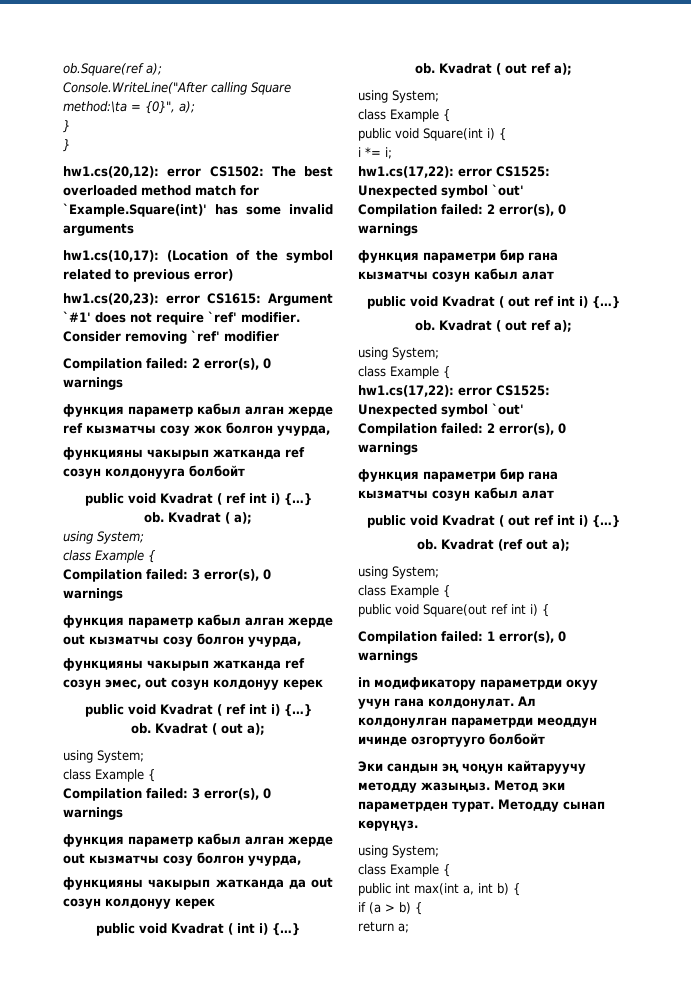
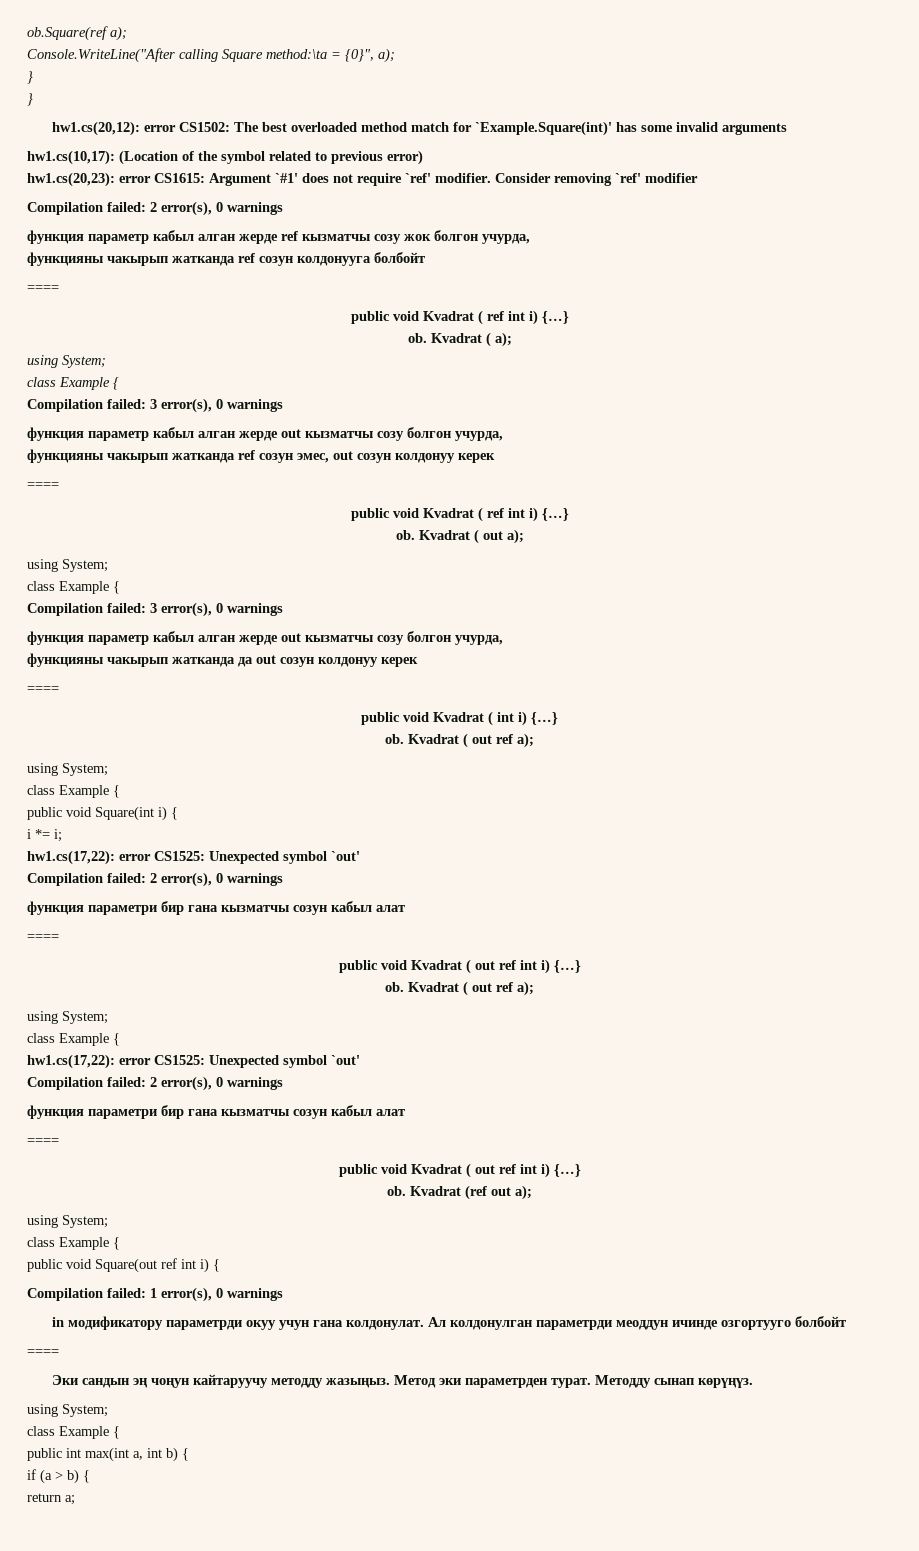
(245, 471) none -> [27,285,59,292] // ====
(323, 684) none -> [27,482,59,489] // ====
(215, 903) none -> [27,686,59,693] // ====
(554, 275) none -> [27,934,59,941] // ====
(554, 494) none -> [27,1138,59,1145] // ====
(545, 739) none -> [27,1349,59,1356] // ====

